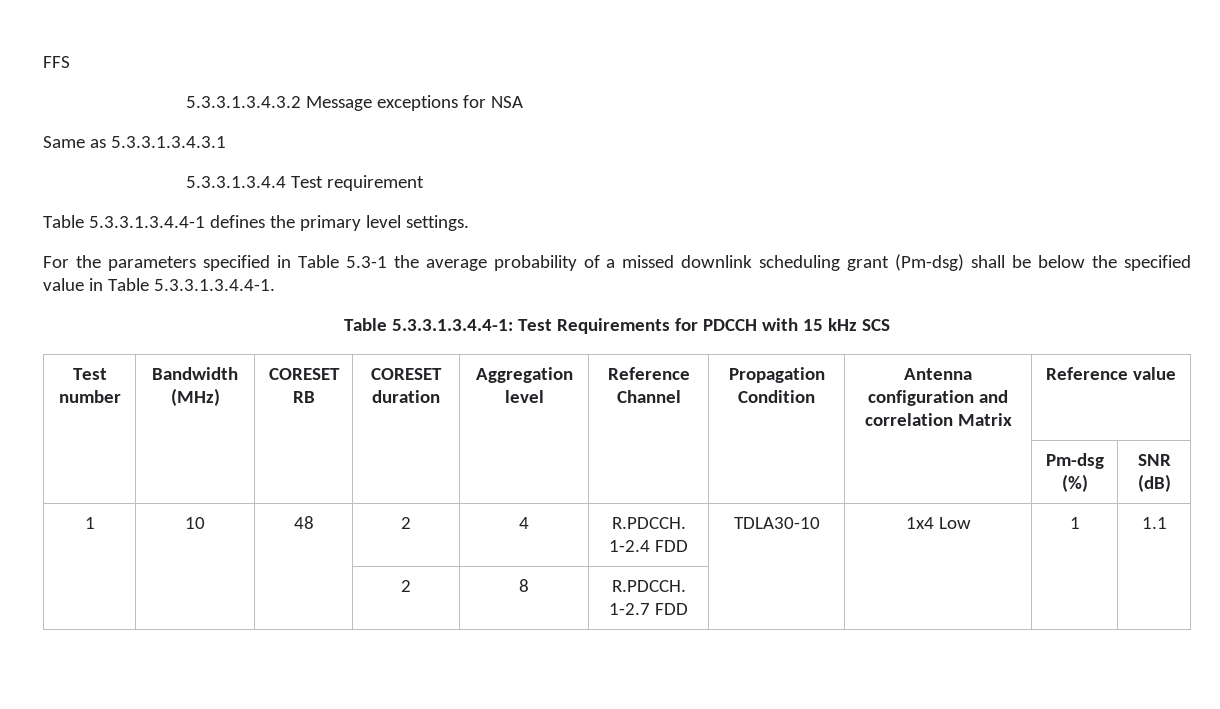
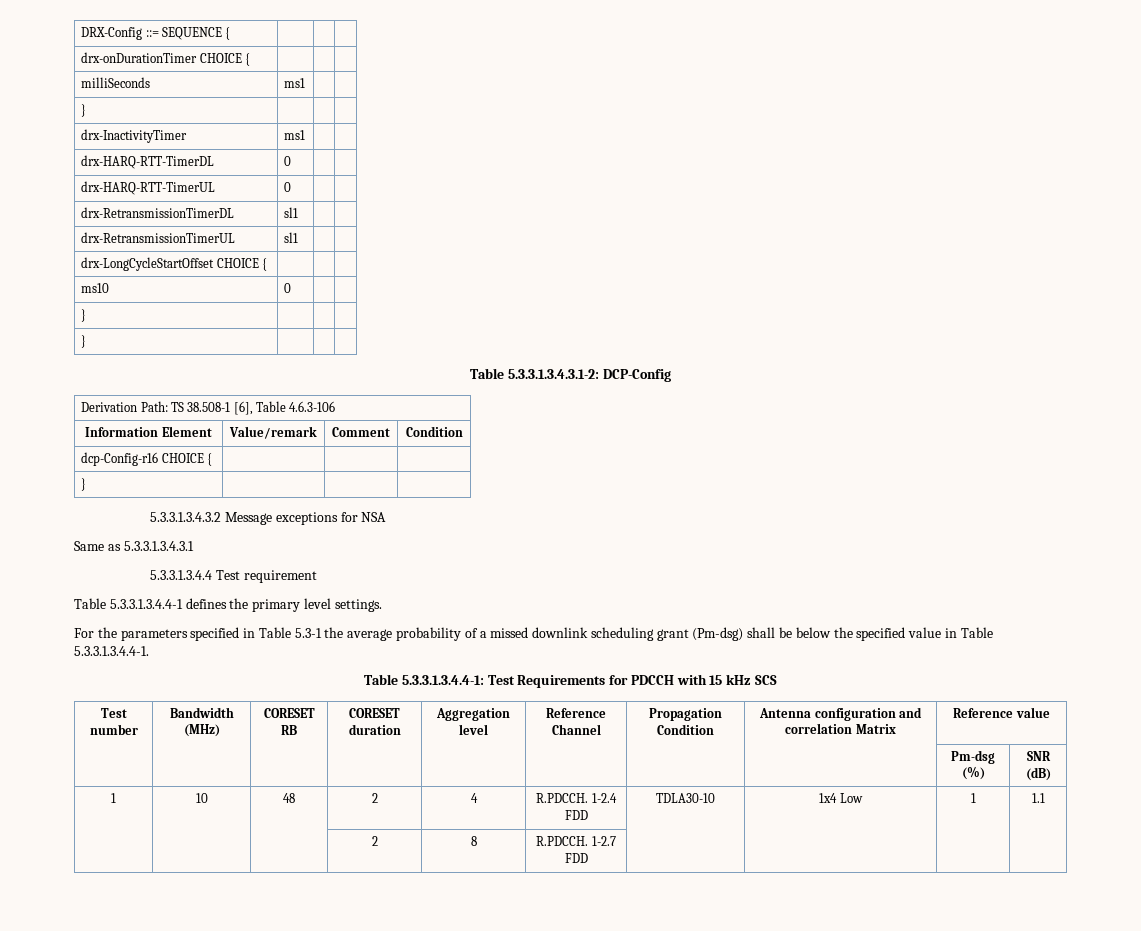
[43,56,70,68] FFS -> [81,27,231,40] [81,52,250,66] [81,77,151,88] [284,78,306,88] [81,104,87,117] [81,129,188,143] [284,130,306,140] [81,155,215,169] [284,156,292,166] [81,181,216,195] [284,182,292,192] [81,207,235,218] [284,207,299,218] [81,232,236,243] [284,232,299,243] [81,257,267,271] [81,283,110,293] [284,283,292,293] [81,309,87,322] [81,335,87,348] [470,368,671,382] [81,401,336,415] [85,426,212,437] [229,426,317,439] [332,427,390,437] [405,426,463,437] [81,452,212,466] [81,478,87,491] DRX-Config ::= SEQUENCE { | | | // drx-onDurationTimer CHOICE { | | | // milliSeconds | ms1 | | // } | | | // drx-InactivityTimer | ms1 | | // drx-HARQ-RTT-TimerDL | 0 | | // drx-HARQ-RTT-TimerUL | 0 | | // drx-RetransmissionTimerDL | sl1 | | // drx-RetransmissionTimerUL | sl1 | | // drx-LongCycleStartOffset CHOICE { | | | // ms10 | 0 | | // } | | | // } | | | // Table 5.3.3.1.3.4.3.1-2: DCP-Config // Derivation Path: TS 38.508-1 [6], Table 4.6.3-106 // Information Element | Value/remark | Comment | Condition // dcp-Config-r16 CHOICE { | | | // } | | |

